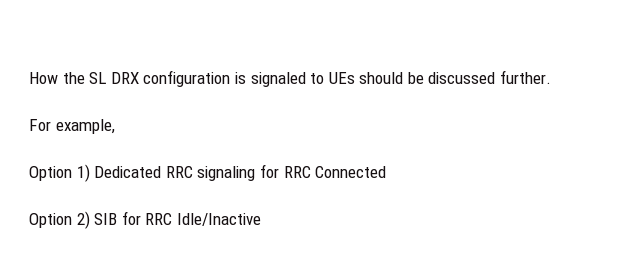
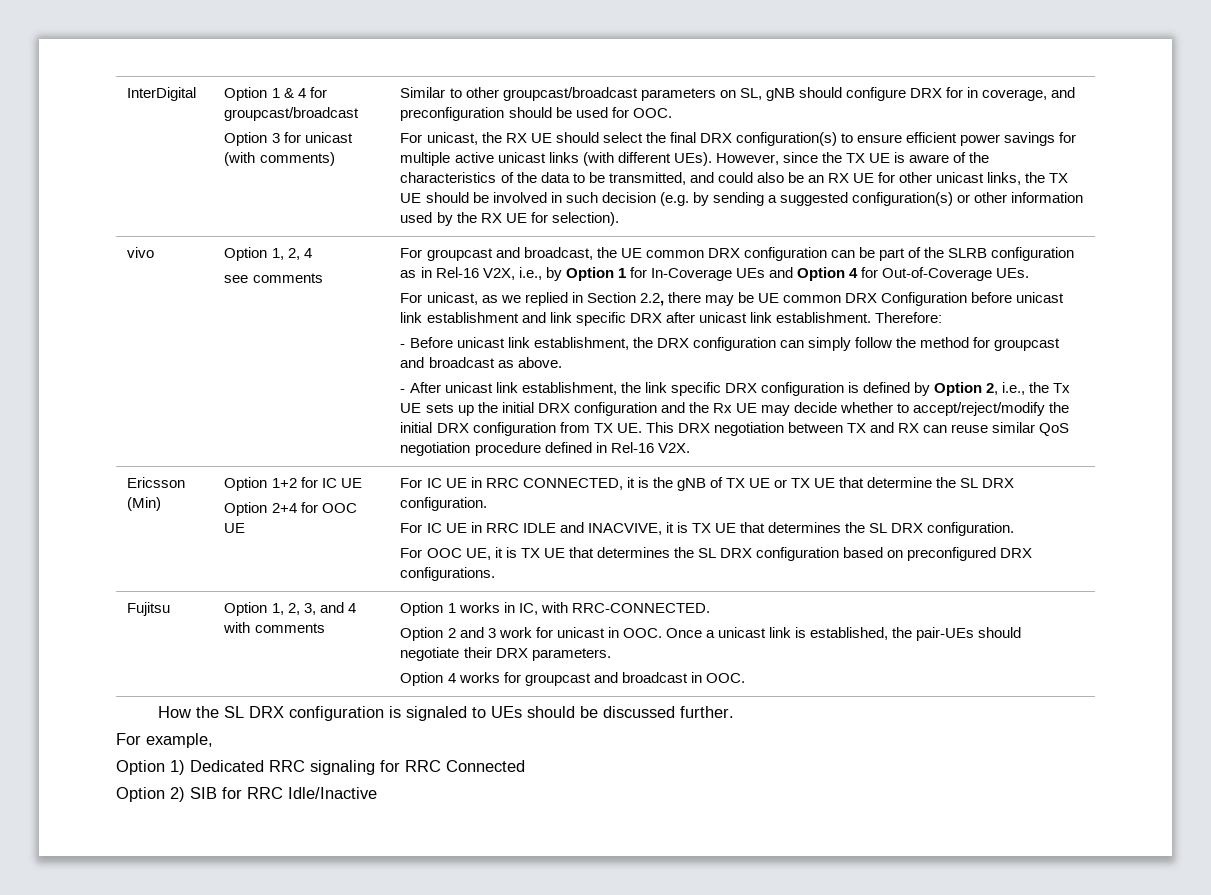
(29, 78) none -> [127,87,197,101] [224,87,327,101] [224,107,360,121] [224,132,353,146] [224,152,335,166] [400,87,1076,101] [400,107,672,121] [400,132,1077,146] [400,152,990,166] [400,172,1069,185] [400,192,1084,206] [400,212,619,226] [127,247,155,258] [224,247,312,261] [224,273,323,283] [400,247,1075,261] [400,267,1030,281] [400,292,1065,306] [400,312,942,326] [400,337,1061,351] [400,357,562,368] [400,382,1071,396] [400,402,1070,416] [400,422,1070,436] [400,442,690,456] [127,477,186,488] [127,497,162,511] [224,477,362,491] [224,502,357,516] [224,523,246,533] [400,477,1015,491] [400,497,488,511] [400,522,1015,536] [400,547,1033,561] [400,567,496,581] [127,602,171,616] [224,602,356,616] [223,622,325,633] [400,602,710,616] [400,627,1022,641] [400,647,611,661] [400,672,745,686] InterDigital | Option 1 & 4 for groupcast/broadcast // Option 3 for unicast (with comments) | Similar to other groupcast/broadcast parameters on SL, gNB should configure DRX for in coverage, and preconfiguration should be used for OOC. // For unicast, the RX UE should select the final DRX configuration(s) to ensure efficient power savings for multiple active unicast links (with different UEs). However, since the TX UE is aware of the characteristics of the data to be transmitted, and could also be an RX UE for other unicast links, the TX UE should be involved in such decision (e.g. by sending a suggested configuration(s) or other information used by the RX UE for selection). // vivo | Option 1, 2, 4 // see comments | For groupcast and broadcast, the UE common DRX configuration can be part of the SLRB configuration as in Rel-16 V2X, i.e., by Option 1 for In-Coverage UEs and Option 4 for Out-of-Coverage UEs. // For unicast, as we replied in Section 2.2, there may be UE common DRX Configuration before unicast link establishment and link specific DRX after unicast link establishment. Therefore: // - Before unicast link establishment, the DRX configuration can simply follow the method for groupcast and broadcast as above. // - After unicast link establishment, the link specific DRX configuration is defined by Option 2, i.e., the Tx UE sets up the initial DRX configuration and the Rx UE may decide whether to accept/reject/modify the initial DRX configuration from TX UE. This DRX negotiation between TX and RX can reuse similar QoS negotiation procedure defined in Rel-16 V2X. // Ericsson (Min) | Option 1+2 for IC UE // Option 2+4 for OOC UE | For IC UE in RRC CONNECTED, it is the gNB of TX UE or TX UE that determine the SL DRX configuration. // For IC UE in RRC IDLE and INACVIVE, it is TX UE that determines the SL DRX configuration. // For OOC UE, it is TX UE that determines the SL DRX configuration based on preconfigured DRX configurations. // Fujitsu | Option 1, 2, 3, and 4 with comments | Option 1 works in IC, with RRC-CONNECTED. // Option 2 and 3 work for unicast in OOC. Once a unicast link is established, the pair-UEs should negotiate their DRX parameters. // Option 4 works for groupcast and broadcast in OOC. //

